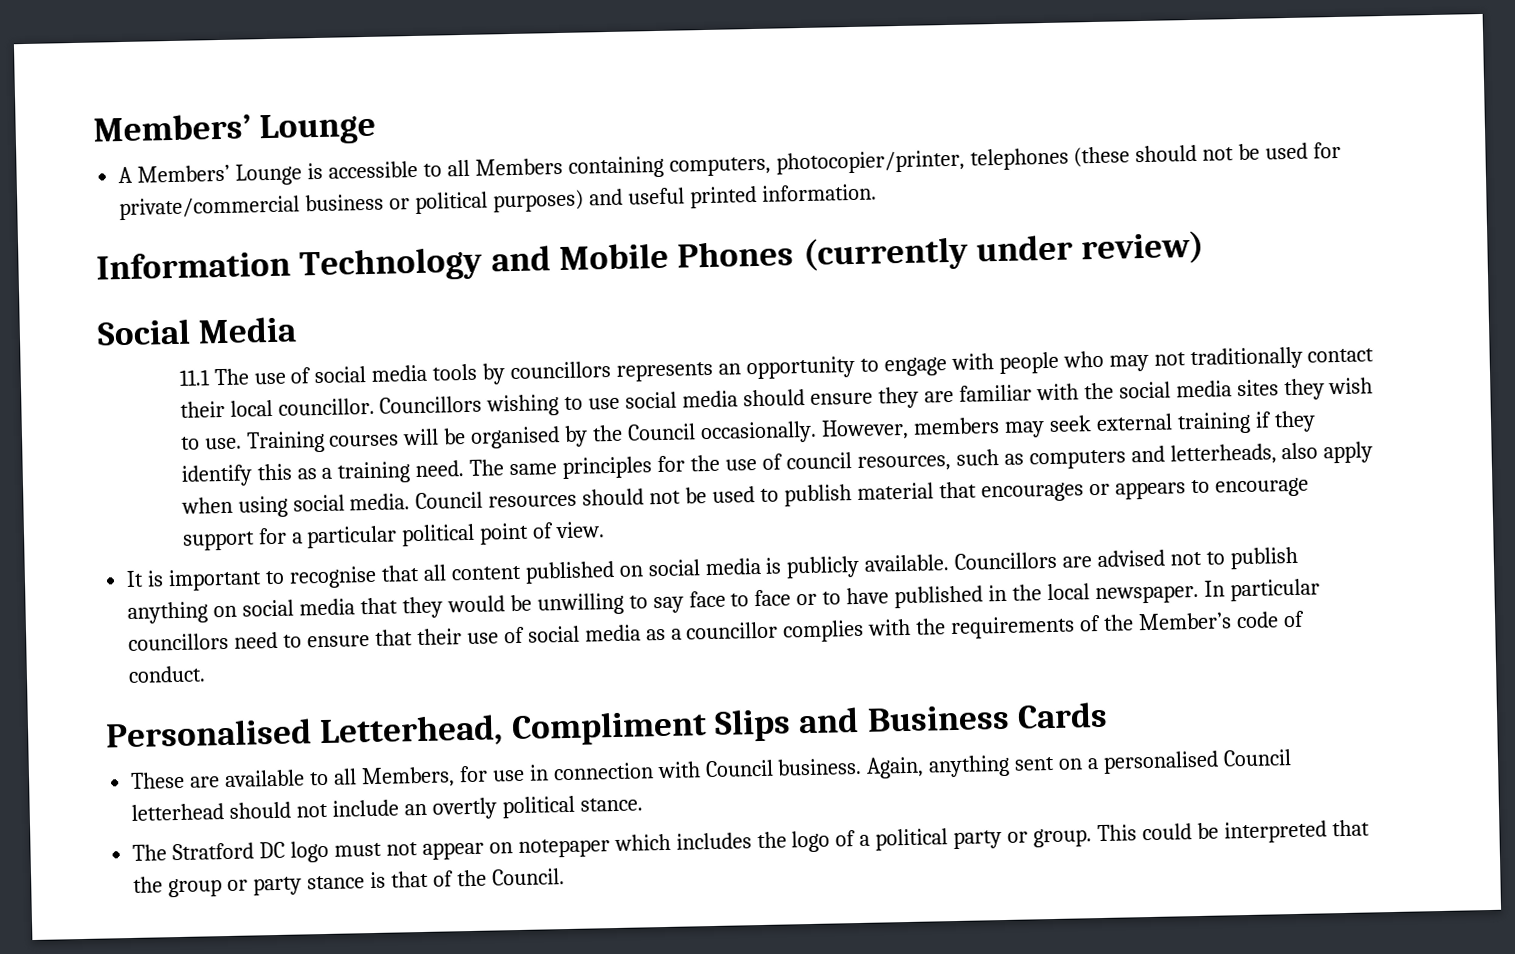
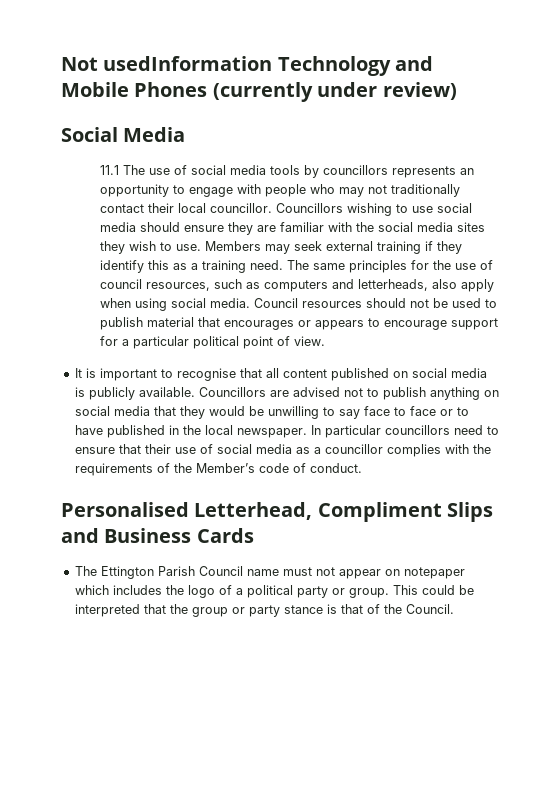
[93,112,378,146] [118,141,1342,186] [119,183,877,221] [96,250,291,280] Members’ Lounge // A Members’ Lounge is accessible to all Members containing computers, photocopier/printer, telephones (these should not be used for private/commercial business or political purposes) and useful printed information. // Information -> [61,56,273,71] Not usedInformation
[245,417,1000,454] Training courses will be organised by the Council occasionally. However, members -> [205,241,262,251] Members
[130,749,1293,789] [131,795,643,821] [132,840,330,863] These are available to all Members, for use in connection with Council business. Again, anything sent on a personalised Council letterhead should not include an overtly political stance. // The Stratford DC logo -> [74,566,279,579] The Ettington Parish Council name

